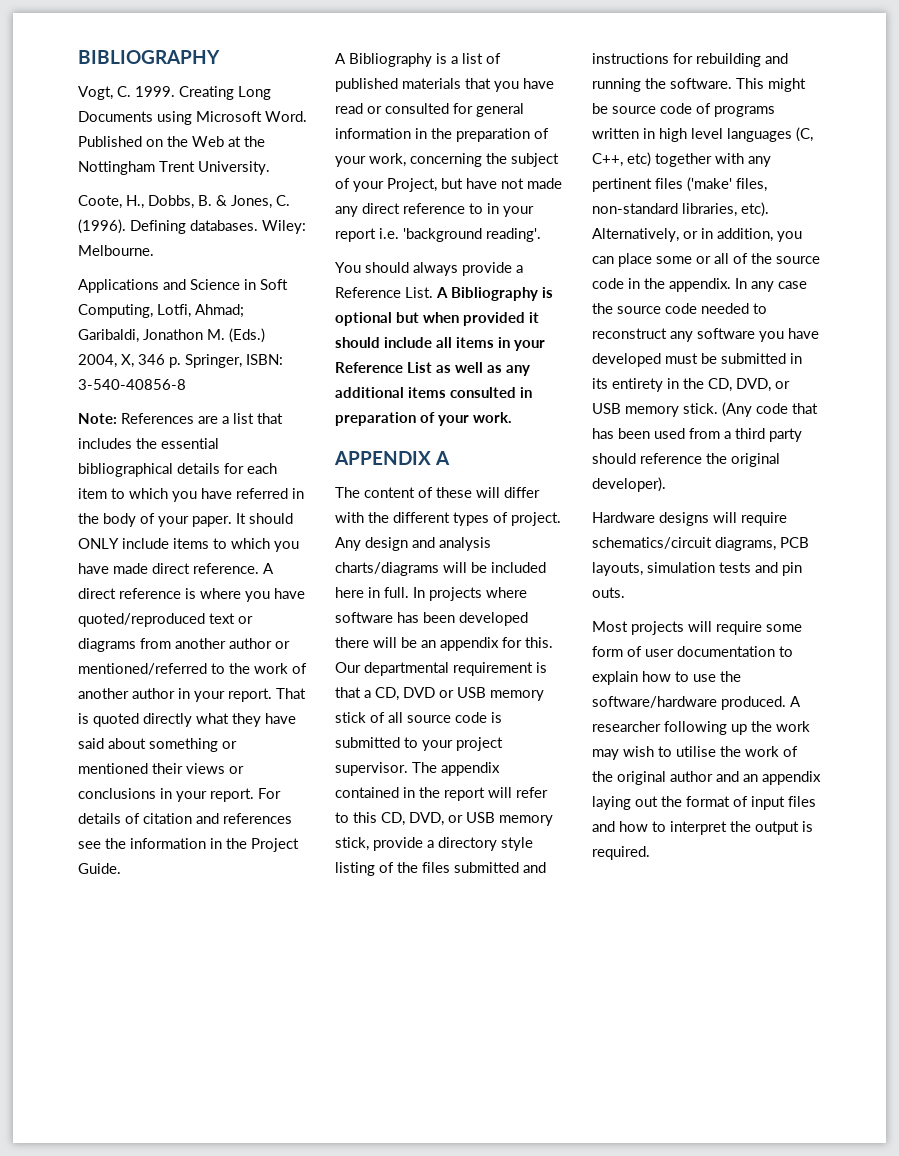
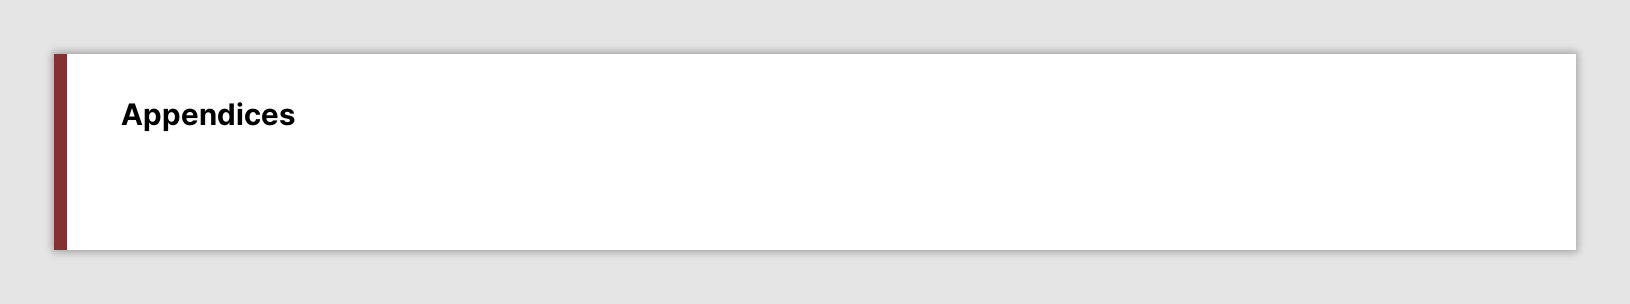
[78,50,220,64] [78,86,271,100] [78,111,307,125] [78,136,265,147] [78,161,270,175] [78,195,290,209] [78,219,306,234] [78,245,154,256] [78,279,288,293] [78,304,244,318] [78,328,265,343] [78,354,283,368] [78,379,186,390] [78,413,283,424] [78,438,219,449] [78,463,277,477] [78,488,304,502] [78,513,293,527] [78,538,299,552] [78,563,274,574] [78,588,305,602] [78,613,253,627] [78,638,290,652] [78,663,307,675] [78,688,306,702] [78,713,296,727] [78,738,237,752] [78,763,244,774] [78,788,281,802] [78,813,292,824] [78,838,299,852] [78,863,121,874] [335,53,501,67] [335,78,554,92] [335,103,524,117] [335,128,549,142] [335,153,559,167] [335,178,562,192] [335,203,534,217] [335,228,541,242] [335,262,523,276] [335,287,553,301] [335,312,539,326] [335,337,545,351] [335,362,530,376] [335,387,532,398] [335,412,512,426] [334,451,450,465] [335,487,540,498] [335,512,561,526] [335,537,491,551] [335,562,546,576] [335,587,527,601] [335,612,528,626] [335,637,553,651] [335,662,547,676] [335,687,544,701] [335,712,502,723] [335,737,503,751] [335,762,500,776] [335,787,548,801] [335,812,553,826] [335,837,533,851] [335,862,546,876] [592,53,788,67] [592,78,806,92] [592,103,775,117] [592,127,813,142] [592,152,771,167] [592,177,767,192] [592,202,769,217] [592,228,802,242] [592,253,820,267] [592,278,807,292] [592,303,767,314] [592,328,819,342] [592,353,802,367] [592,378,790,392] [592,402,818,417] [592,428,802,442] [592,453,780,467] [592,477,666,492] [592,512,787,526] [592,537,809,551] [592,562,802,576] [592,587,625,598] [592,621,802,635] [592,646,793,657] [592,671,741,685] [592,696,801,710] [592,721,810,735] [592,746,798,760] [592,771,821,785] [592,796,816,810] [592,821,813,835] [592,846,650,860] BIBLIOGRAPHY // Vogt, C. 1999. Creating Long Documents using Microsoft Word. Published on the Web at the Nottingham Trent University. // Coote, H., Dobbs, B. & Jones, C. (1996). Defining databases. Wiley: Melbourne. // Applications and Science in Soft Computing, Lotfi, Ahmad; Garibaldi, Jonathon M. (Eds.) 2004, X, 346 p. Springer, ISBN: 3-540-40856-8 // Note: References are a list that includes the essential bibliographical details for each item to which you have referred in the body of your paper. It should ONLY include items to which you have made direct reference. A direct reference is where you have quoted/reproduced text or diagrams from another author or mentioned/referred to the work of another author in your report. That is quoted directly what they have said about something or mentioned their views or conclusions in your report. For details of citation and references see the information in the Project Guide. // A Bibliography is a list of published materials that you have read or consulted for general information in the preparation of your work, concerning the subject of your Project, but have not made any direct reference to in your report i.e. 'background reading'. // You should always provide a Reference List. A Bibliography is optional but when provided it should include all items in your Reference List as well as any additional items consulted in preparation of your work. // APPENDIX A // The content of these will differ with the different types of project. Any design and analysis charts/diagrams will be included here in full. In projects where software has been developed there will be an appendix for this. Our departmental requirement is that a CD, DVD or USB memory stick of all source code is submitted to your project supervisor. The appendix contained in the report will refer to this CD, DVD, or USB memory stick, provide a directory style listing of the files submitted and instructions for rebuilding and running the software. This might be source code of programs written in high level languages (C, C++, etc) together with any pertinent files ('make' files, non-standard libraries, etc). Alternatively, or in addition, you can place some or all of the source code in the appendix. In any case the source code needed to reconstruct any software you have developed must be submitted in its entirety in the CD, DVD, or USB memory stick. (Any code that has been used from a third party should reference the original developer). // Hardware designs will require schematics/circuit diagrams, PCB layouts, simulation tests and pin outs. // Most projects will require some form of user documentation to explain how to use the software/hardware produced. A researcher following up the work may wish to utilise the work of the original author and an appendix laying out the format of input files and how to interpret the output is required. -> [121,102,295,132] Appendices

